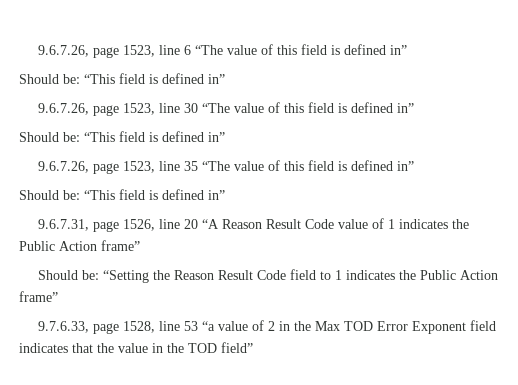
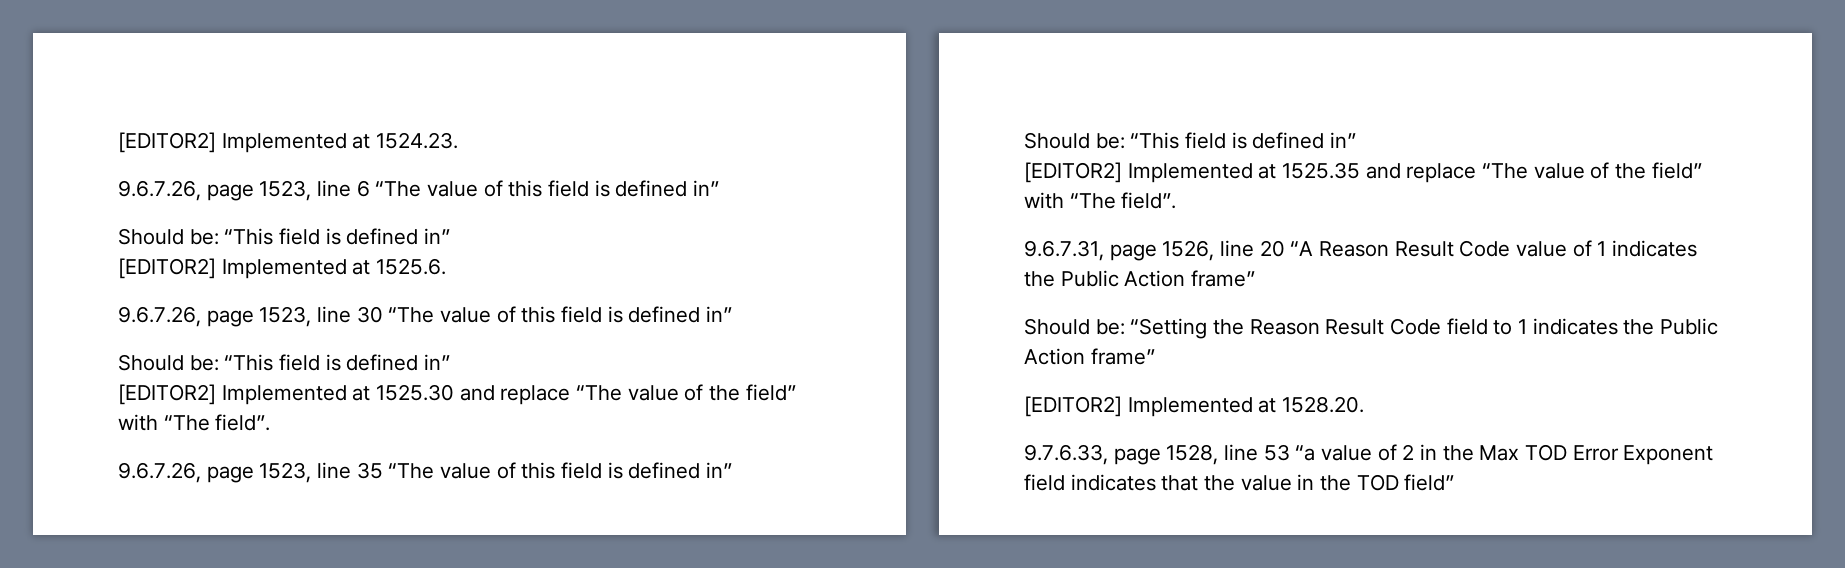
(37, 51) none -> [118,132,459,153] [EDITOR2] Implemented at 1524.23. //
(225, 79) none -> [118,258,447,279] // [EDITOR2] Implemented at 1525.6.
(225, 137) none -> [118,384,796,405] [118,414,271,431] // [EDITOR2] Implemented at 1525.30 and replace “The value of the field” with “The field”.
(225, 195) none -> [1024,162,1702,183] [1024,192,1177,209] // [EDITOR2] Implemented at 1525.35 and replace “The value of the field” with “The field”.
(58, 296) none -> [1024,396,1365,417] // [EDITOR2] Implemented at 1528.20.

